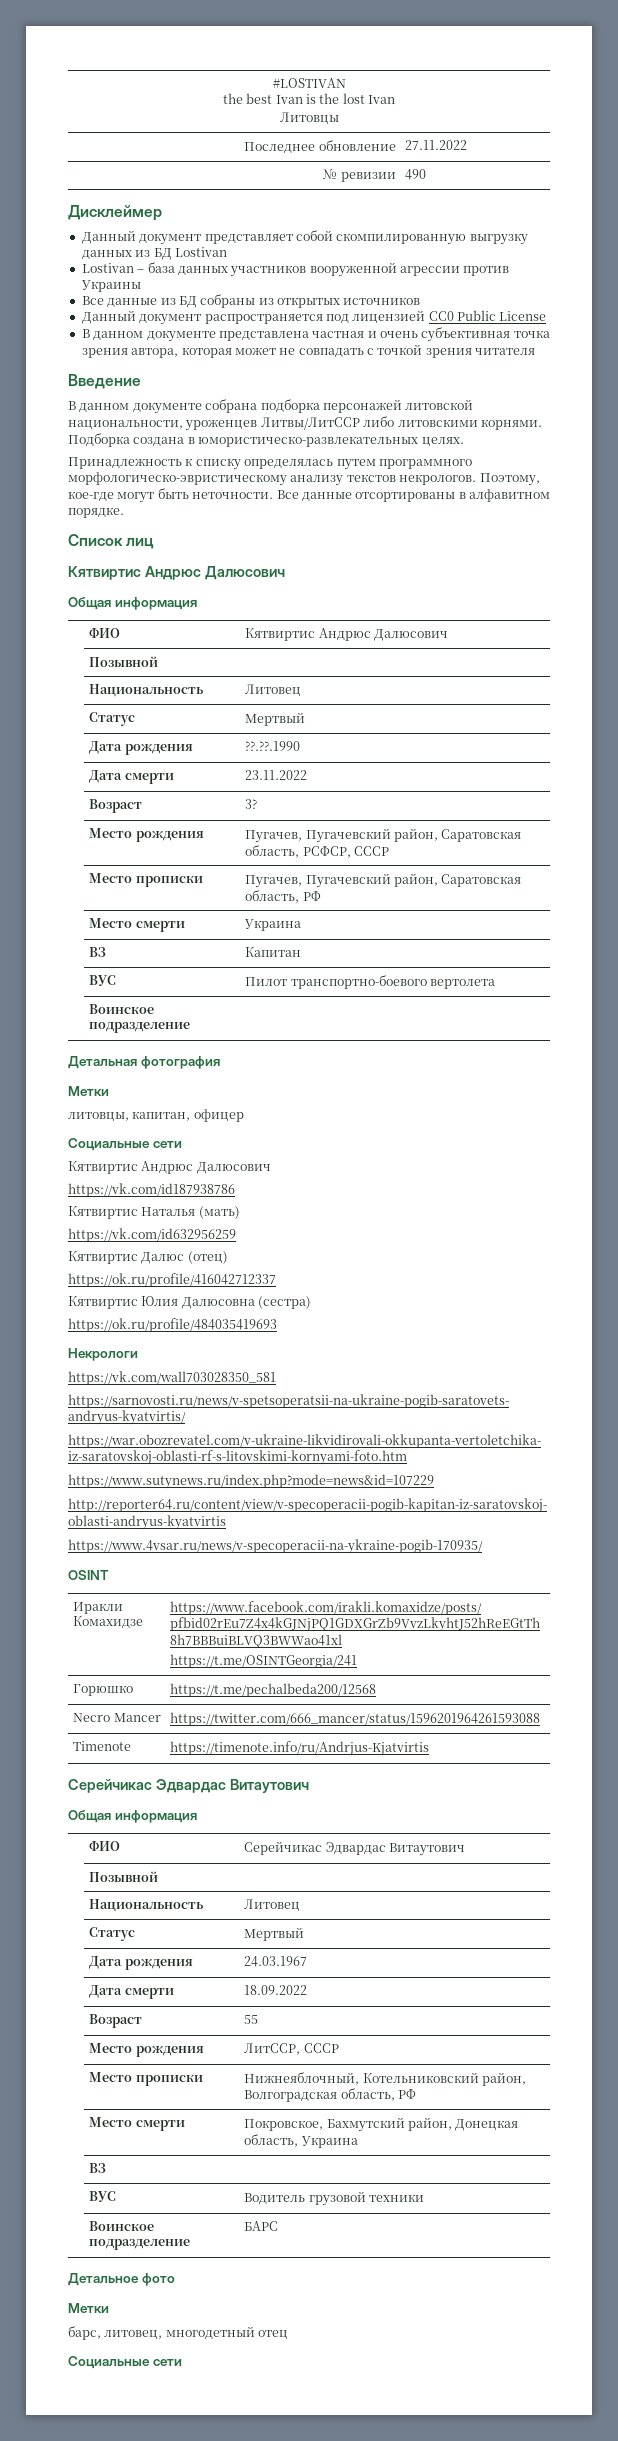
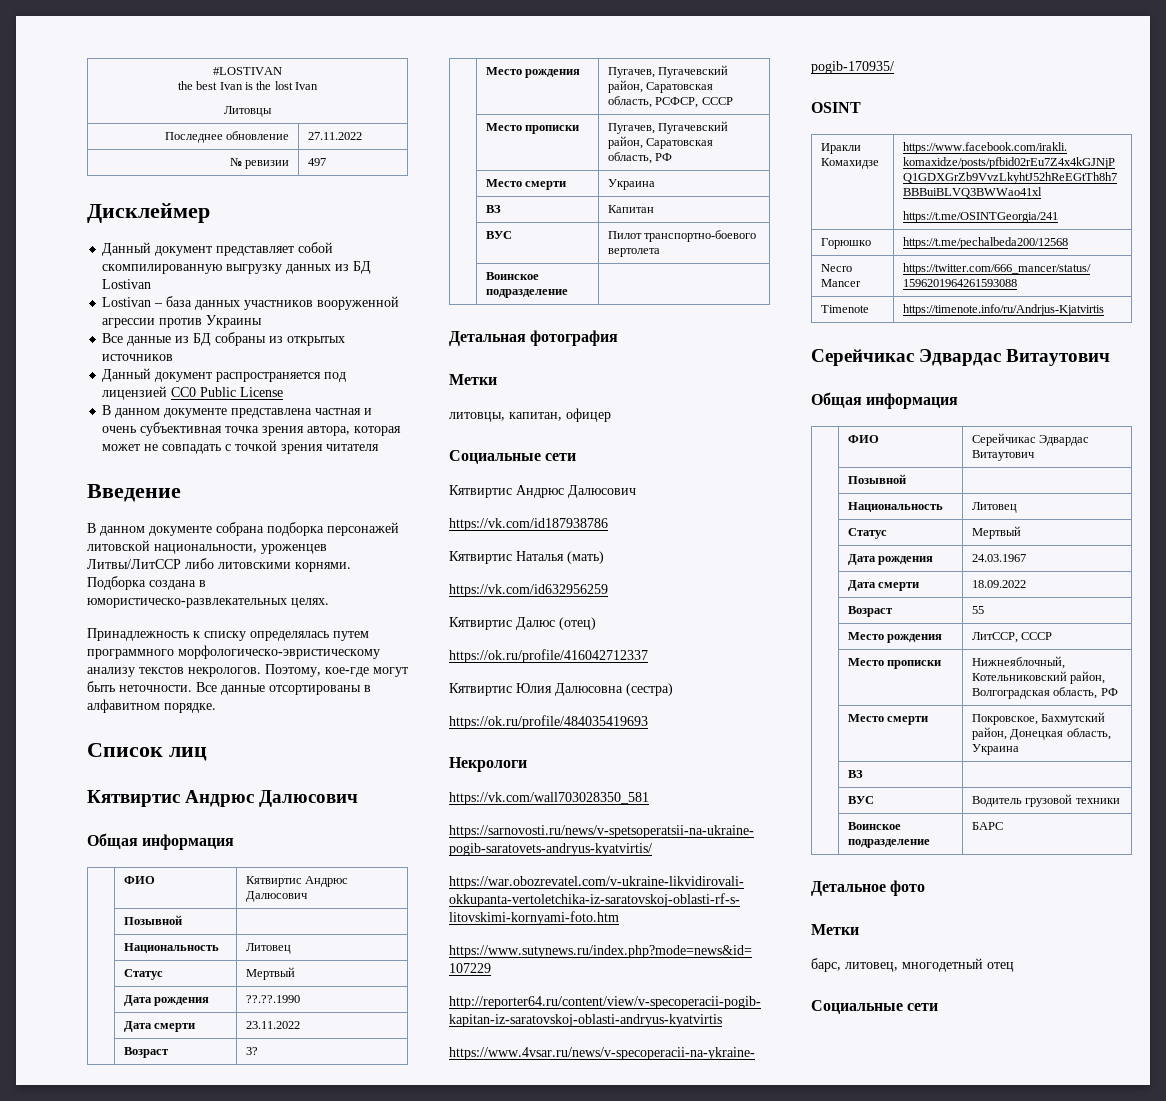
[405,169,427,180] 490 -> [308,158,327,166] 497

